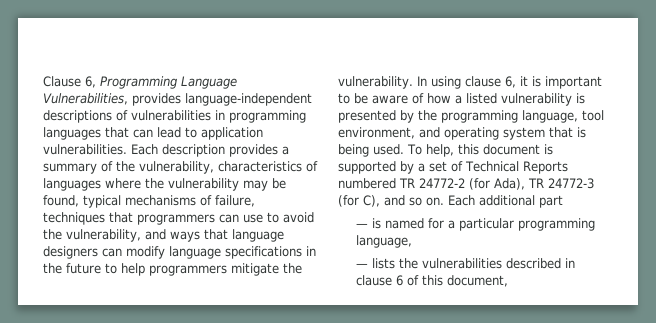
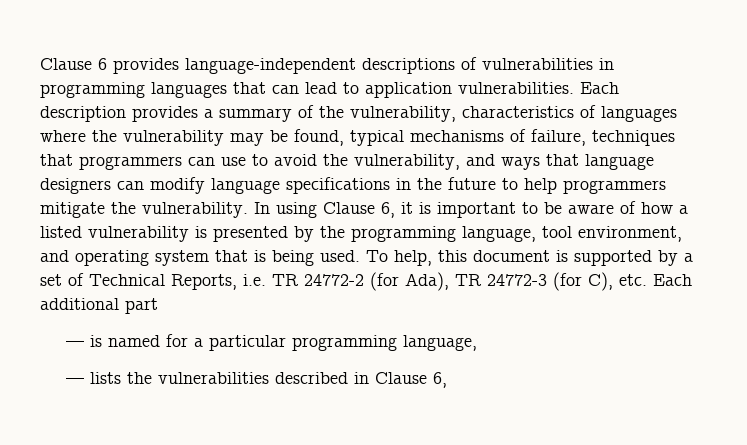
[43,76,237,89] [43,93,128,105] Clause 6, Programming Language Vulnerabilities, -> [40,58,107,70] Clause 6
[464,76,501,87] clause -> [323,202,375,214] Clause
[522,161,568,174] [338,178,396,189] Reports numbered -> [171,274,266,290] Reports, i.e.
[384,195,444,206] and so on. -> [619,274,647,286] etc.
[355,275,508,287] clause 6 of this document, -> [375,372,448,388] Clause 6,

